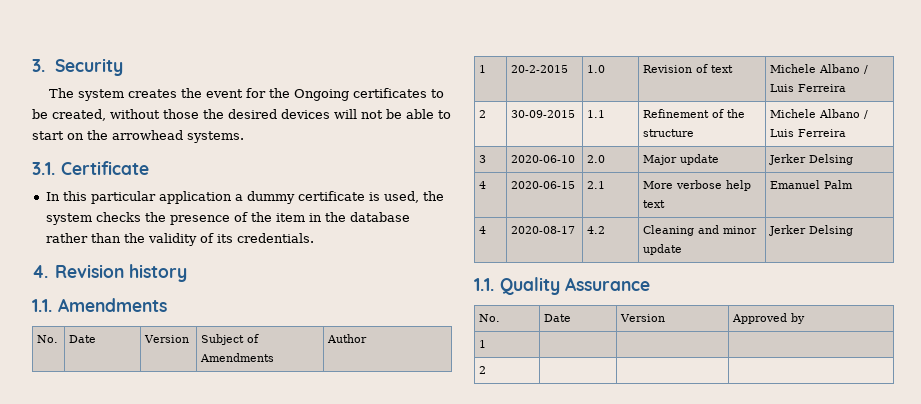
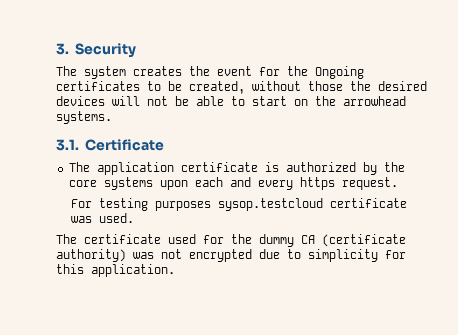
[45,191,444,204] [45,212,410,225] [45,233,314,246] [32,264,188,282] [32,298,168,312] [37,335,59,343] [69,335,97,343] [144,335,190,343] [201,334,260,345] [200,353,275,362] [327,334,368,343] [479,65,487,73] [511,65,569,73] [587,65,606,73] [643,64,734,73] [770,64,869,74] [770,84,847,92] [479,110,487,118] [511,110,576,118] [587,110,606,118] [643,109,746,118] [643,129,695,137] [770,109,869,119] [770,129,847,137] [479,155,487,163] [511,155,576,163] [587,155,606,163] [643,154,720,165] [769,154,854,165] [479,181,487,189] [511,181,576,189] [587,181,606,189] [643,180,752,191] [643,200,666,208] [770,180,854,189] [479,226,487,234] [511,226,576,234] [587,226,606,234] [643,225,758,236] [643,244,683,255] [769,225,854,236] [474,277,651,295] [479,314,501,322] [544,314,572,322] [620,314,666,322] [732,313,806,324] [479,340,487,348] [479,366,487,374] In this particular application a dummy certificate is used, the system checks the presence of the item in the database rather than the validity of its credentials. // 4. Revision history // 1.1. Amendments // No. | Date | Version | Subject of Amendments | Author // 1 | 20-2-2015 | 1.0 | Revision of text | Michele Albano / Luis Ferreira // 2 | 30-09-2015 | 1.1 | Refinement of the structure | Michele Albano / Luis Ferreira // 3 | 2020-06-10 | 2.0 | Major update | Jerker Delsing // 4 | 2020-06-15 | 2.1 | More verbose help text | Emanuel Palm // 4 | 2020-08-17 | 4.2 | Cleaning and minor update | Jerker Delsing // 1.1. Quality Assurance // No. | Date | Version | Approved by // 1 | | | // 2 | | | -> [68,162,405,175] [68,177,398,190] [70,198,407,211] [70,213,134,223] [56,234,406,247] [56,249,406,262] [56,264,175,277] The application certificate is authorized by the core systems upon each and every https request. // For testing purposes sysop.testcloud certificate was used. // The certificate used for the dummy CA (certificate authority) was not encrypted due to simplicity for this application.

